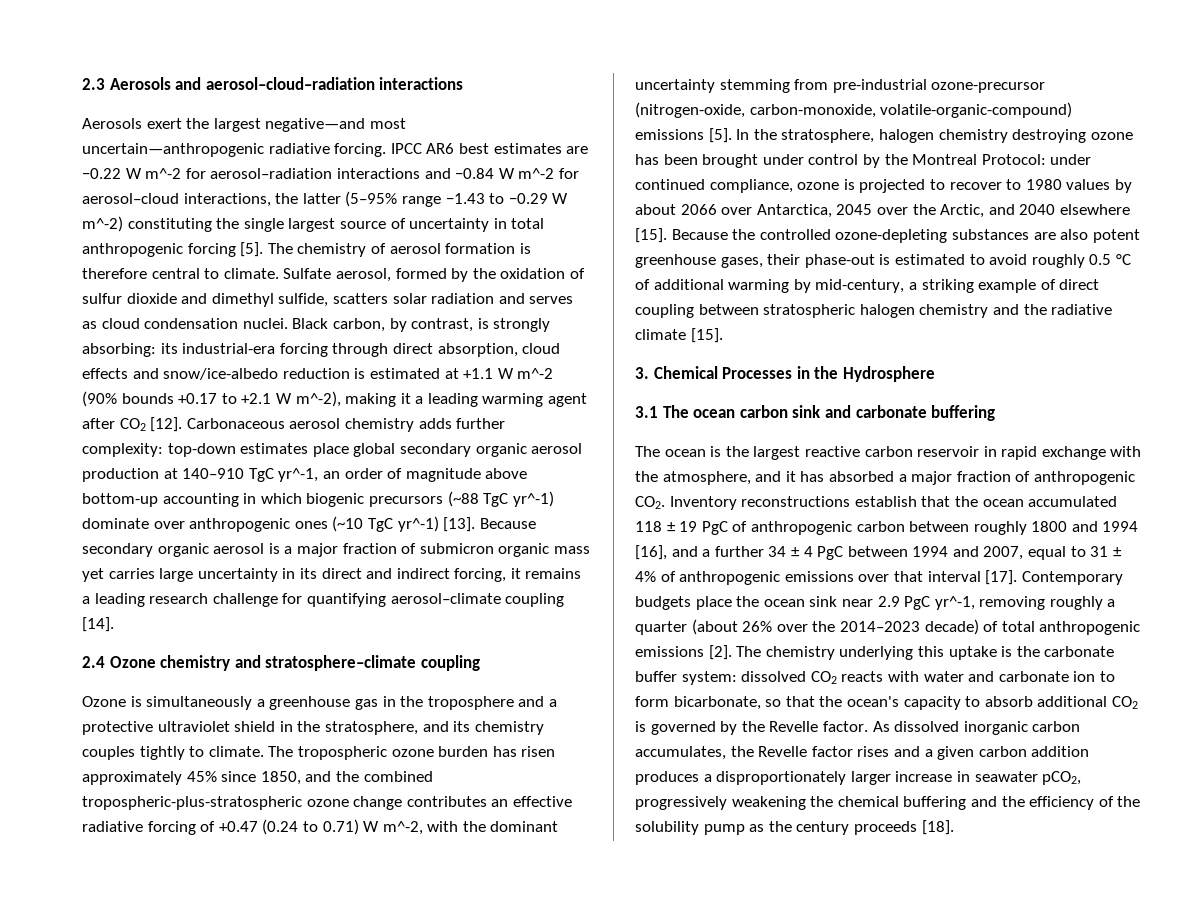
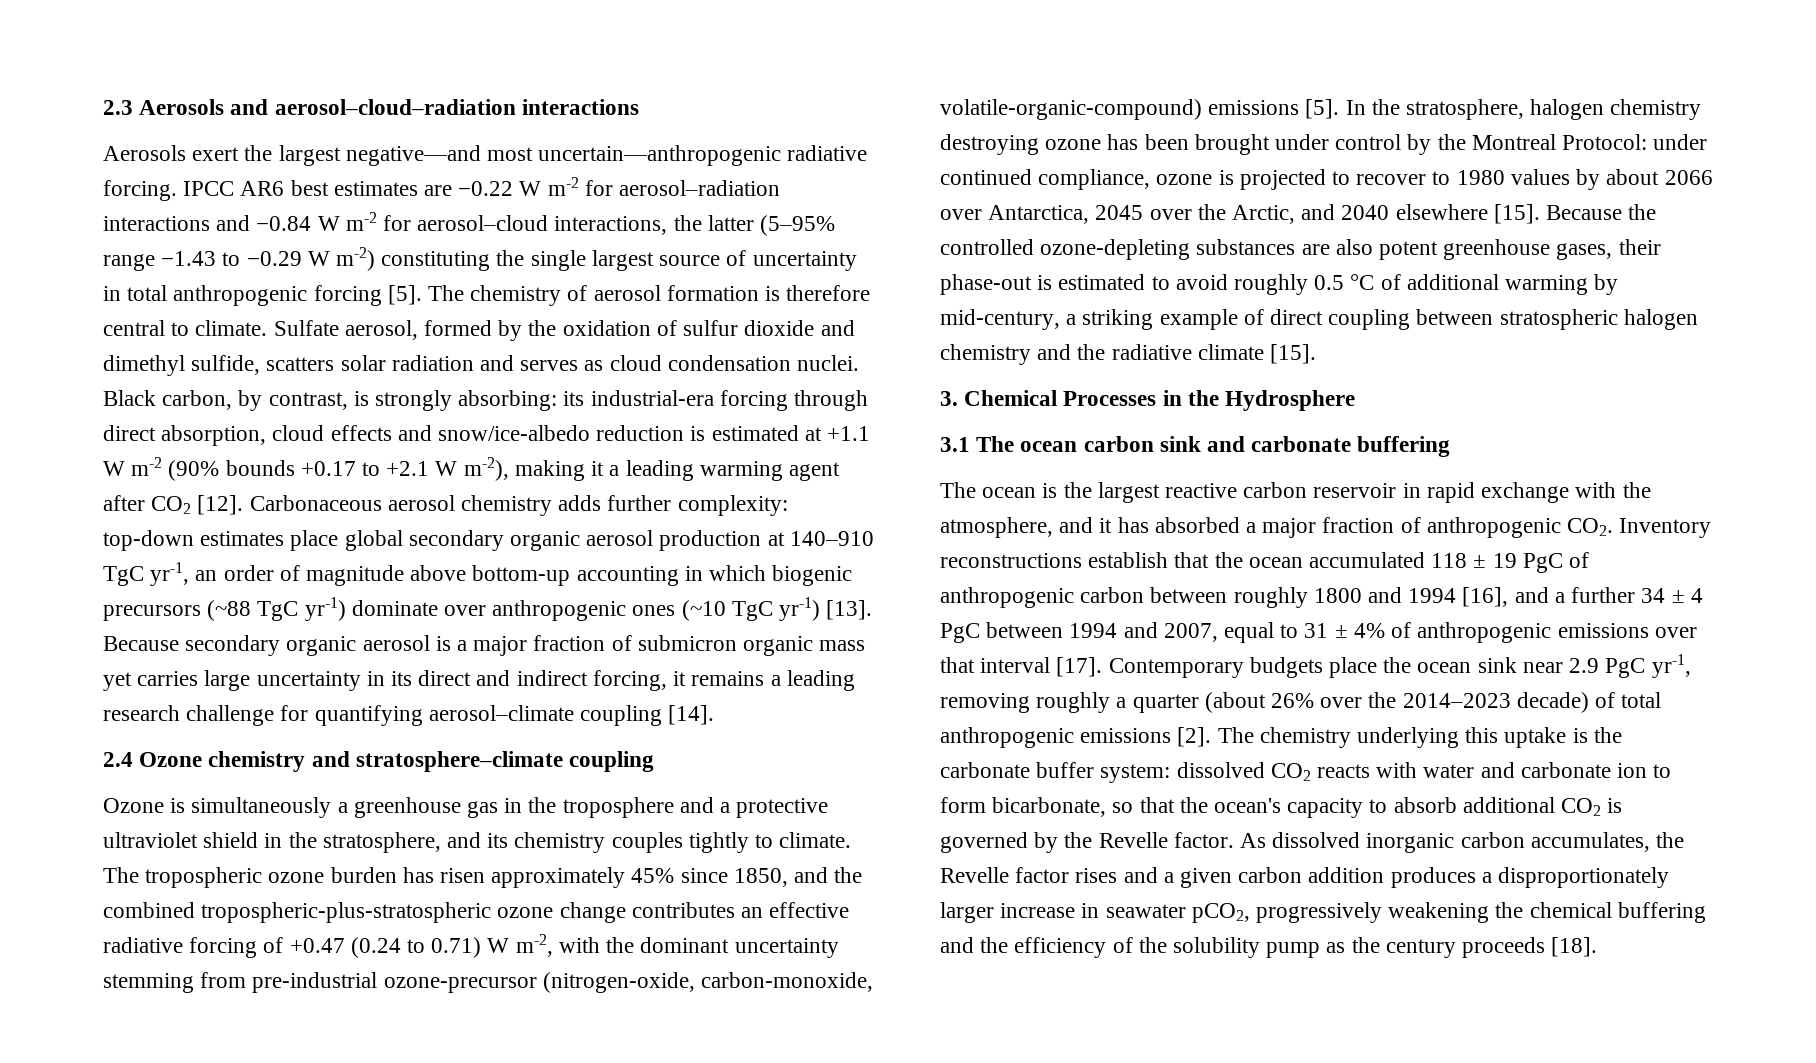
[145,168,182,179] m^-2 -> [547,177,579,196] m-2
[518,168,555,179] m^-2 -> [345,212,377,231] m-2
[82,216,123,232] m^-2) -> [336,247,376,271] m-2)
[517,368,554,379] m^-2 -> [131,457,163,476] m-2
[295,391,341,407] m^-2), -> [463,457,509,481] m-2),
[278,468,319,482] yr^-1, -> [150,562,190,586] yr-1,
[512,491,554,507] yr^-1) -> [304,597,346,621] yr-1)
[397,516,439,532] yr^-1) -> [779,597,821,621] yr-1)
[382,821,423,835] m^-2, -> [515,934,553,957] m-2,
[934,596,975,610] yr^-1, -> [1651,654,1691,678] yr-1,

